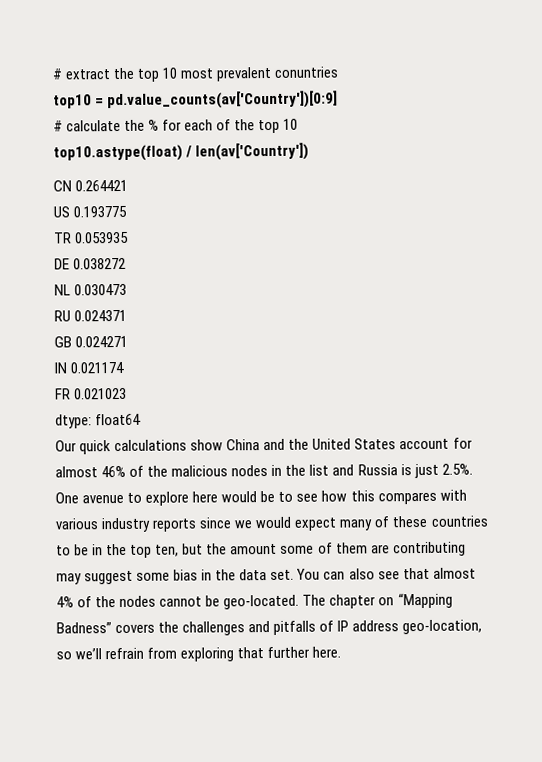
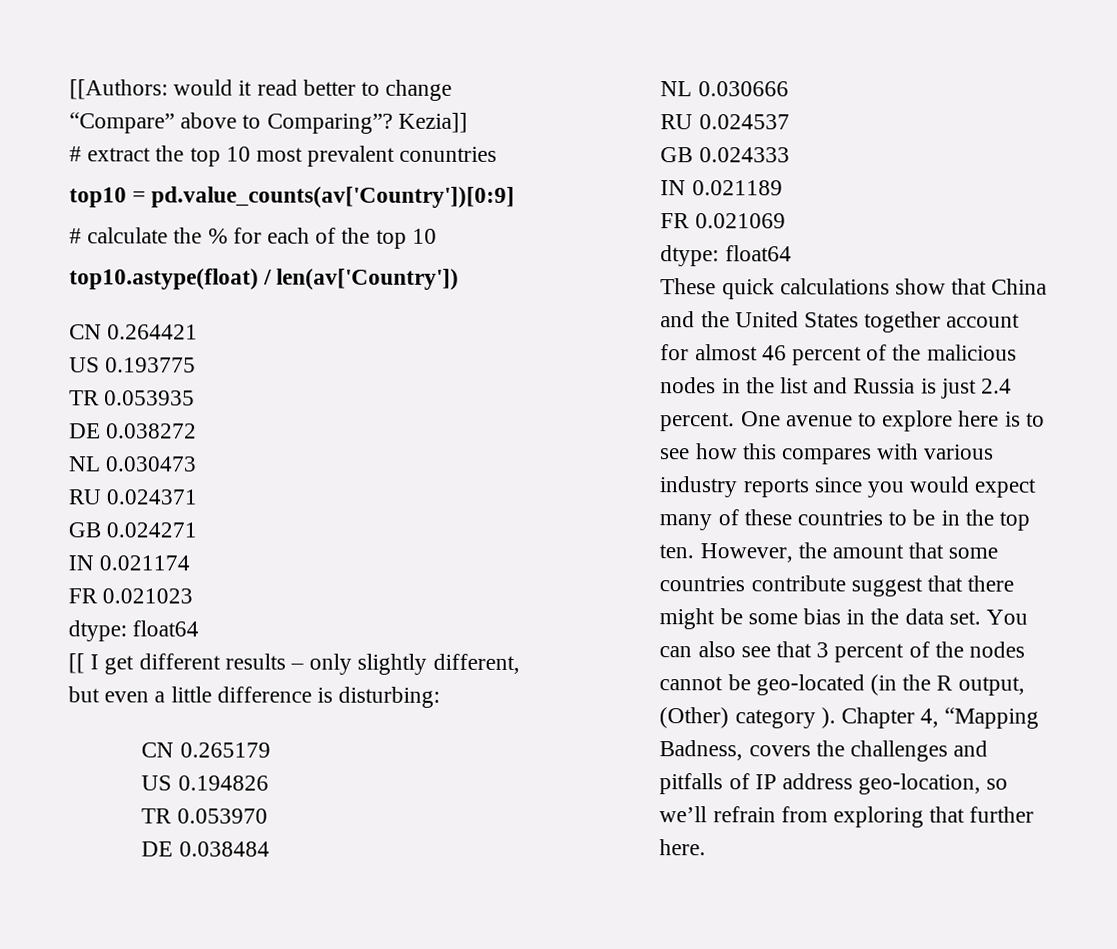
(52, 74) none -> [69,79,453,101] [69,112,468,134] [[Authors: would it read better to change “Compare” above to Comparing”? Kezia]] //
[55,440,77,452] Our -> [68,653,520,675] [68,686,441,708] [141,742,271,758] [141,775,269,791] [141,808,268,824] [141,841,270,857] [660,81,789,97] [660,114,790,130] [660,147,790,163] [660,180,783,196] [660,213,786,229] [660,245,792,267] [660,278,717,295] [[ I get different results – only slightly different, but even a little difference is disturbing: // CN 0.265179 // US 0.194826 // TR 0.053970 // DE 0.038484 // NL 0.030666 // RU 0.024537 // GB 0.024333 // IN 0.021189 // FR 0.021069 // dtype: float64 // These
(224, 445) none -> [951,278,988,295] that
(397, 444) none -> [864,311,942,333] together
[101,465,127,478] 46% -> [761,345,863,366] 46 percent
[441,463,473,475] 2.5%. -> [981,378,1013,394] [660,412,736,432] 2.4 percent.
[221,490,276,503] would be -> [1004,411,1021,427] is
[234,520,253,529] we -> [867,481,905,498] you
[155,541,466,557] [56,570,134,585] ten, but the amount some of them are contributing may suggest -> [659,542,999,563] [659,575,1015,597] [659,608,743,630] ten. However, the amount that some countries contribute suggest that there might be
[432,567,476,579] [56,596,74,608] almost 4% -> [816,642,905,663] 3 percent
[223,592,453,610] [56,622,112,634] geo-located. The chapter on “Mapping Badness” -> [755,674,1025,696] [659,707,1040,729] [659,740,744,761] geo-located (in the R output, (Other) category ). Chapter 4, “Mapping Badness,

